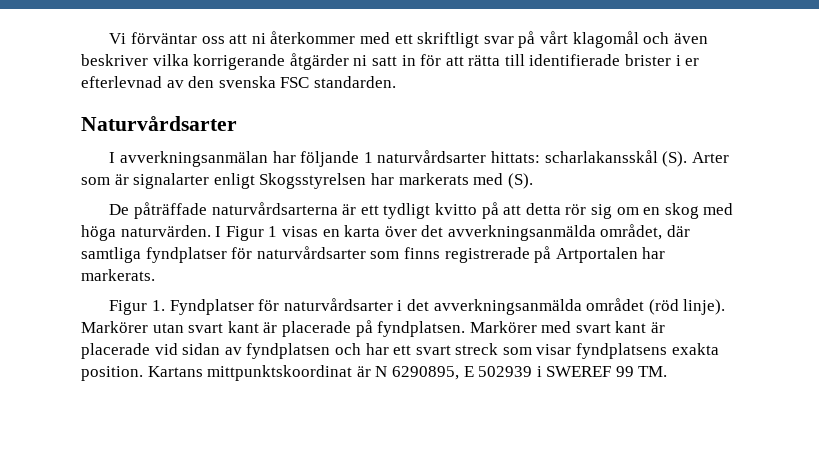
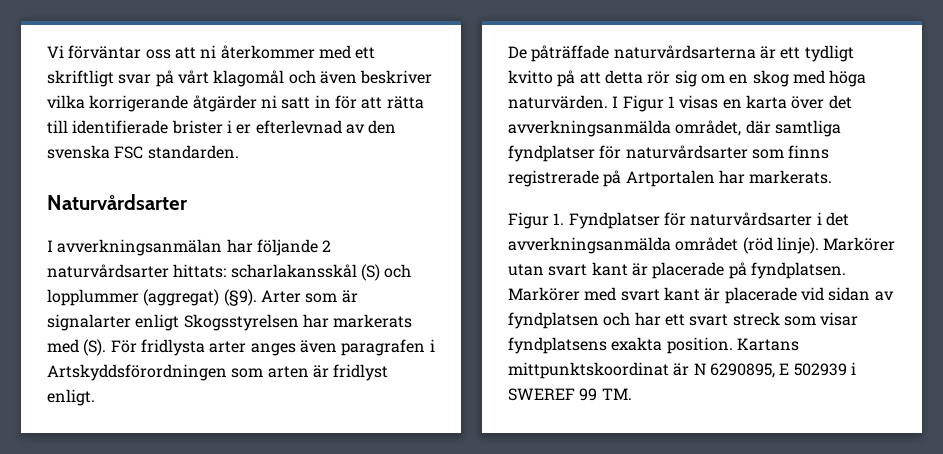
[363,152,373,163] 1 -> [322,240,332,252] 2
[662,151,688,167] (S). -> [360,264,412,281] [47,289,257,306] (S) och lopplummer (aggregat) (§9).
(533, 181) none -> [110,339,435,356] [47,364,389,381] [47,389,95,406] För fridlysta arter anges även paragrafen i Artskyddsförordningen som arten är fridlyst enligt.

